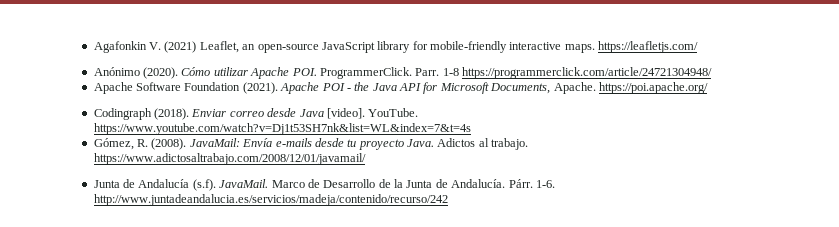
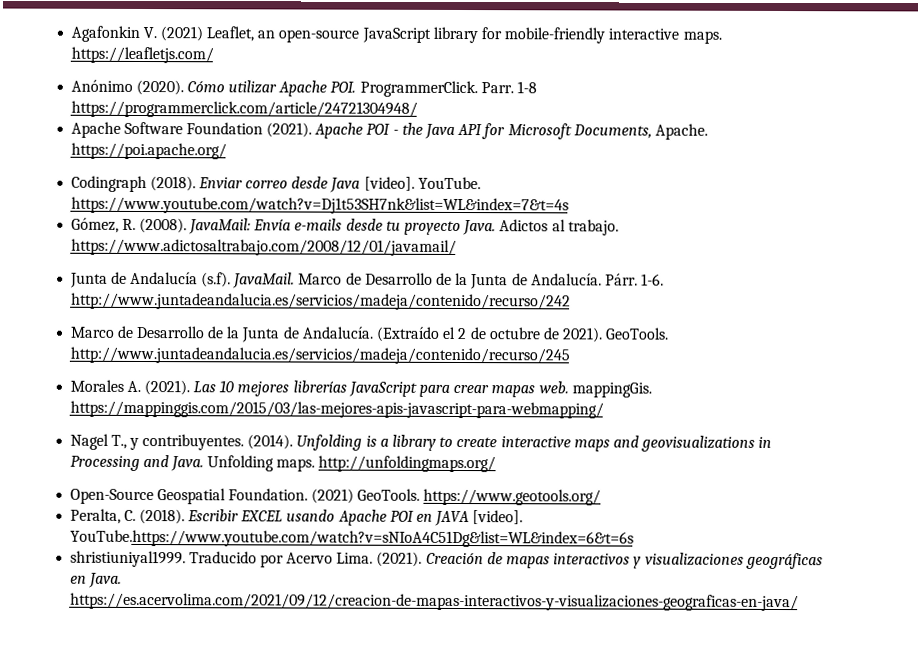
(448, 200) none -> [69,325,670,343] [69,346,570,365] [69,379,652,398] [69,400,604,419] [69,433,773,452] [69,455,497,473] [69,488,602,506] [69,508,524,527] [69,529,634,548] [69,550,823,570] [69,572,122,588] [69,592,799,612] // Marco de Desarrollo de la Junta de Andalucía. (Extraído el 2 de octubre de 2021). GeoTools. http://www.juntadeandalucia.es/servicios/madeja/contenido/recurso/245 // Morales A. (2021). Las 10 mejores librerías JavaScript para crear mapas web. mappingGis. https://mappinggis.com/2015/03/las-mejores-apis-javascript-para-webmapping/ // Nagel T., y contribuyentes. (2014). Unfolding is a library to create interactive maps and geovisualizations in Processing and Java. Unfolding maps. http://unfoldingmaps.org/ // Open-Source Geospatial Foundation. (2021) GeoTools. https://www.geotools.org/ // Peralta, C. (2018). Escribir EXCEL usando Apache POI en JAVA [video]. YouTube.https://www.youtube.com/watch?v=sNIoA4C51Dg&list=WL&index=6&t=6s // shristiuniyal1999. Traducido por Acervo Lima. (2021). Creación de mapas interactivos y visualizaciones geográficas en Java. https://es.acervolima.com/2021/09/12/creacion-de-mapas-interactivos-y-visualizaciones-geograficas-en-java/

